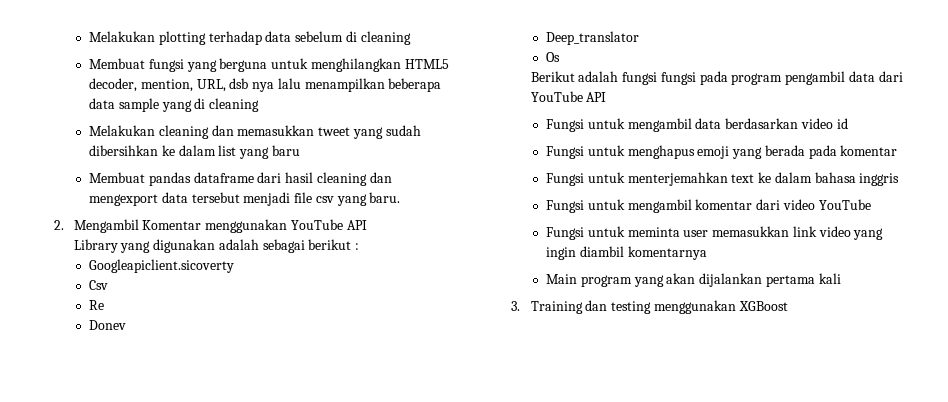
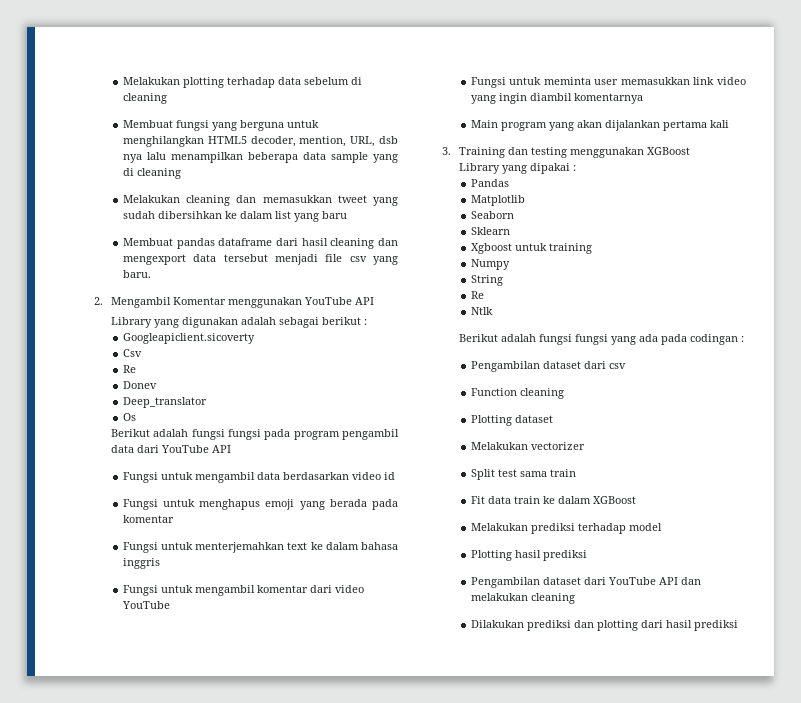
(788, 306) none -> [458,163,576,174] [470,179,509,187] [470,195,525,206] [470,211,514,219] [470,227,510,235] [470,243,592,254] [470,259,510,270] [470,275,503,286] [470,291,484,299] [470,307,493,315] [458,334,744,345] [470,361,626,372] [470,388,564,399] [470,415,553,426] [470,442,585,450] [470,469,576,480] [470,496,636,504] [470,523,662,534] [470,550,587,561] [470,577,701,588] [470,593,575,604] [470,620,738,631] // Library yang dipakai : // Pandas // Matplotlib // Seaborn // Sklearn // Xgboost untuk training // Numpy // String // Re // Ntlk // Berikut adalah fungsi fungsi yang ada pada codingan : // Pengambilan dataset dari csv // Function cleaning // Plotting dataset // Melakukan vectorizer // Split test sama train // Fit data train ke dalam XGBoost // Melakukan prediksi terhadap model // Plotting hasil prediksi // Pengambilan dataset dari YouTube API dan melakukan cleaning // Dilakukan prediksi dan plotting dari hasil prediksi

